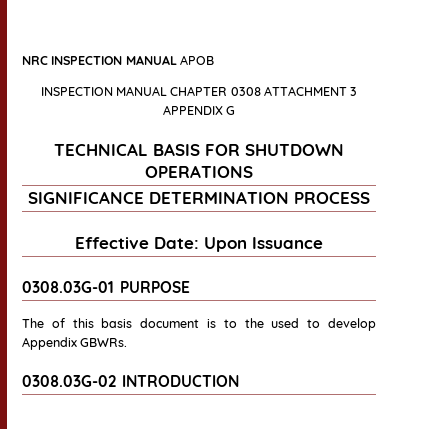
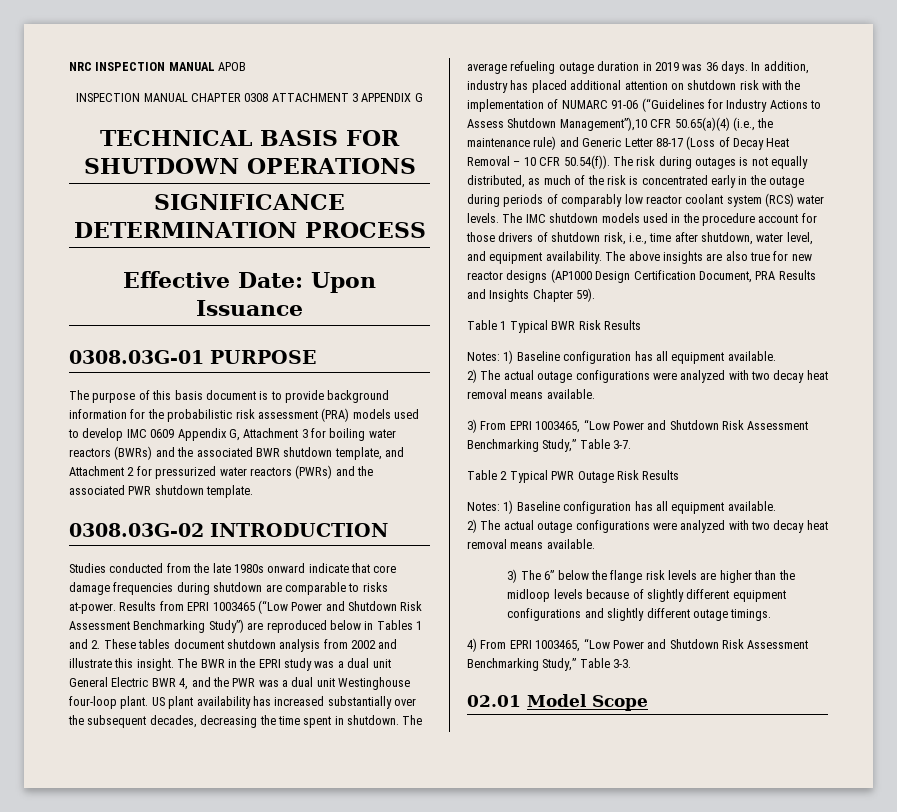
(44, 323) none -> [92,392,136,403] purpose
[244,318,377,331] [22,337,128,350] [22,375,240,387] the used to develop Appendix GBWRs. // 0308.03G-02 INTRODUCTION -> [285,390,390,403] [69,408,419,422] [68,428,396,441] [69,446,404,460] [69,465,373,479] [69,485,254,498] [69,523,389,537] [69,563,397,573] [69,582,388,595] [69,600,423,614] [69,619,422,633] [69,639,398,652] [69,658,391,671] [69,677,411,690] [69,696,416,709] [68,715,423,728] [467,61,809,74] [467,80,801,93] [467,98,821,112] [467,117,774,131] [467,136,790,150] [467,155,809,169] [467,175,805,188] [467,193,825,207] [467,213,817,226] [466,232,813,245] [467,251,812,264] [467,269,816,283] [467,288,596,302] [467,320,641,333] [467,350,776,364] [467,369,828,383] [467,389,595,399] [467,419,809,433] [467,439,632,452] [467,470,680,483] [467,500,776,514] [467,519,828,533] [467,539,595,549] [507,569,795,583] [507,589,786,602] [507,608,772,621] [467,638,809,652] [467,658,632,671] [467,694,648,711] provide background information for the probabilistic risk assessment (PRA) models used to develop IMC 0609 Appendix G, Attachment 3 for boiling water reactors (BWRs) and the associated BWR shutdown template, and Attachment 2 for pressurized water reactors (PWRs) and the associated PWR shutdown template. // 0308.03G-02 INTRODUCTION // Studies conducted from the late 1980s onward indicate that core damage frequencies during shutdown are comparable to risks at-power. Results from EPRI 1003465 (“Low Power and Shutdown Risk Assessment Benchmarking Study”) are reproduced below in Tables 1 and 2. These tables document shutdown analysis from 2002 and illustrate this insight. The BWR in the EPRI study was a dual unit General Electric BWR 4, and the PWR was a dual unit Westinghouse four-loop plant. US plant availability has increased substantially over the subsequent decades, decreasing the time spent in shutdown. The average refueling outage duration in 2019 was 36 days. In addition, industry has placed additional attention on shutdown risk with the implementation of NUMARC 91-06 (“Guidelines for Industry Actions to Assess Shutdown Management”),10 CFR 50.65(a)(4) (i.e., the maintenance rule) and Generic Letter 88-17 (Loss of Decay Heat Removal – 10 CFR 50.54(f)). The risk during outages is not equally distributed, as much of the risk is concentrated early in the outage during periods of comparably low reactor coolant system (RCS) water levels. The IMC shutdown models used in the procedure account for those drivers of shutdown risk, i.e., time after shutdown, water level, and equipment availability. The above insights are also true for new reactor designs (AP1000 Design Certification Document, PRA Results and Insights Chapter 59). // Table 1 Typical BWR Risk Results // Notes: 1) Baseline configuration has all equipment available. // 2) The actual outage configurations were analyzed with two decay heat removal means available. // 3) From EPRI 1003465, “Low Power and Shutdown Risk Assessment Benchmarking Study,” Table 3-7. // Table 2 Typical PWR Outage Risk Results // Notes: 1) Baseline configuration has all equipment available. // 2) The actual outage configurations were analyzed with two decay heat removal means available. // 3) The 6” below the flange risk levels are higher than the midloop levels because of slightly different equipment configurations and slightly different outage timings. // 4) From EPRI 1003465, “Low Power and Shutdown Risk Assessment Benchmarking Study,” Table 3-3. // 02.01 Model Scope

